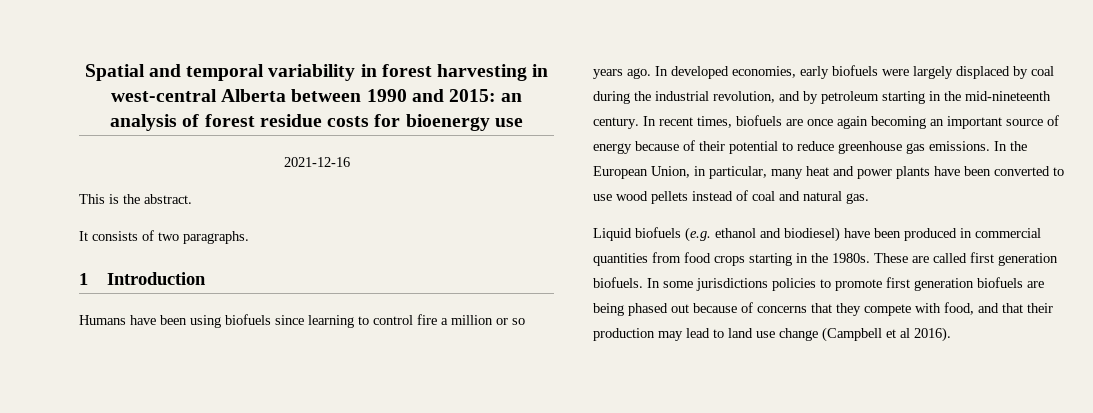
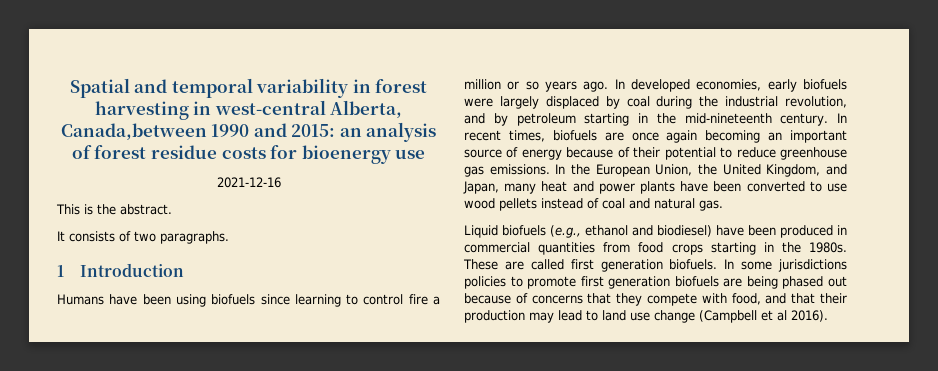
[220,89,362,102] Alberta between -> [330,100,403,118] [60,123,207,140] Alberta, Canada,between
[694,166,767,179] in particular, -> [698,164,847,177] [463,181,499,194] the United Kingdom, and Japan,
[685,227,711,242] (e.g. -> [550,225,581,238] (e.g.,

